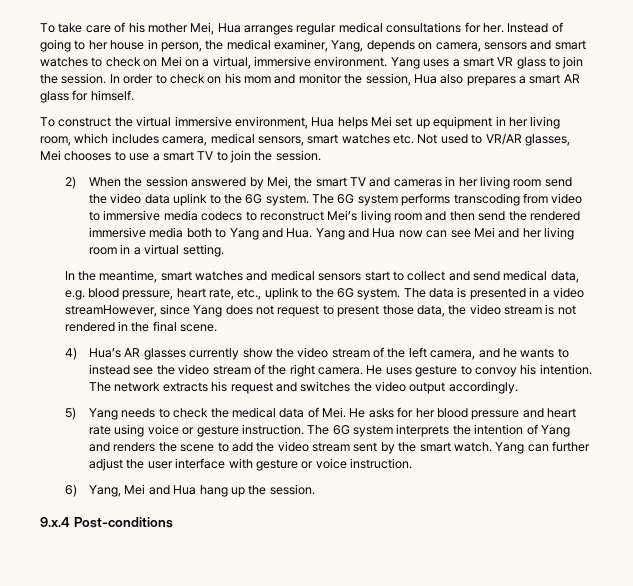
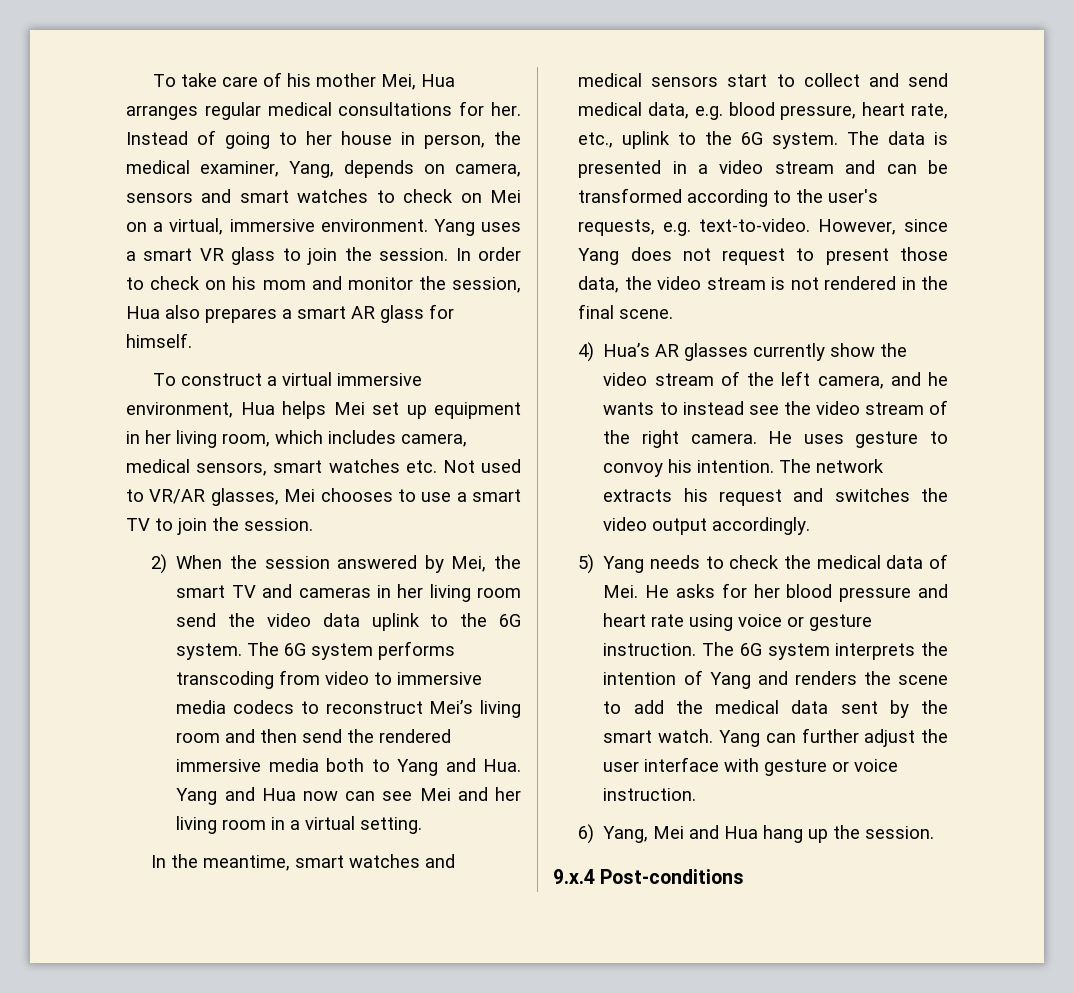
[114,117,133,127] the -> [267,376,278,386] a
[64,305,157,317] streamHowever, -> [774,160,948,174] [578,188,879,207] [578,218,897,236] stream and can be transformed according to the user's requests, e.g. text-to-video. However,
[277,441,351,452] video stream -> [715,700,829,714] medical data

